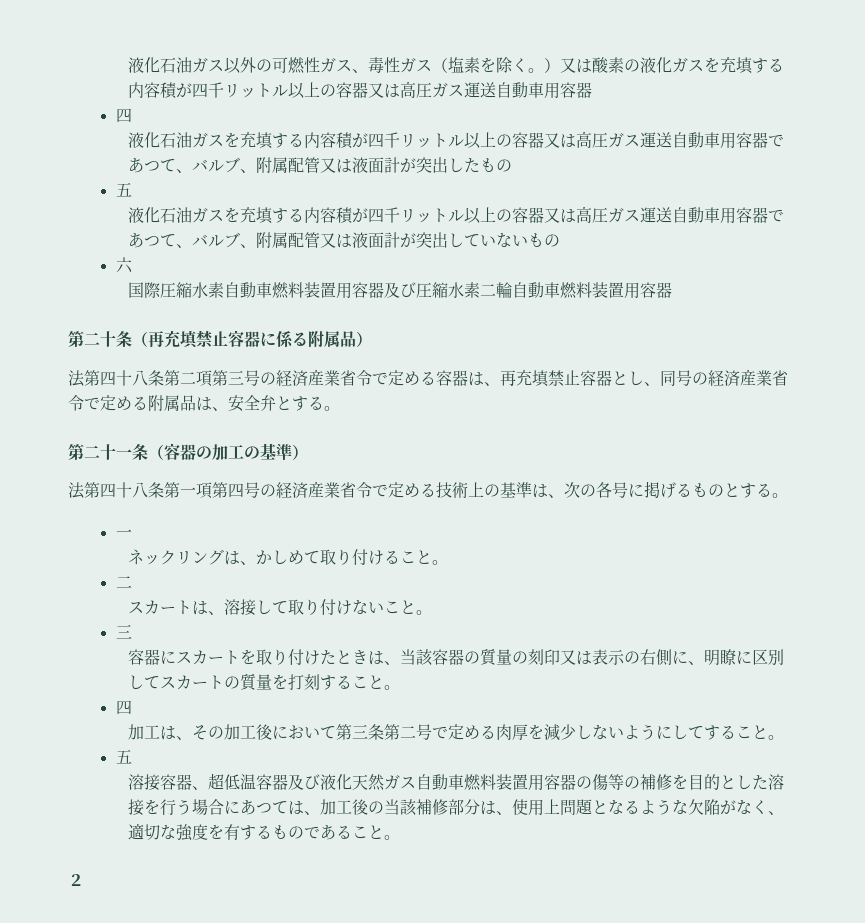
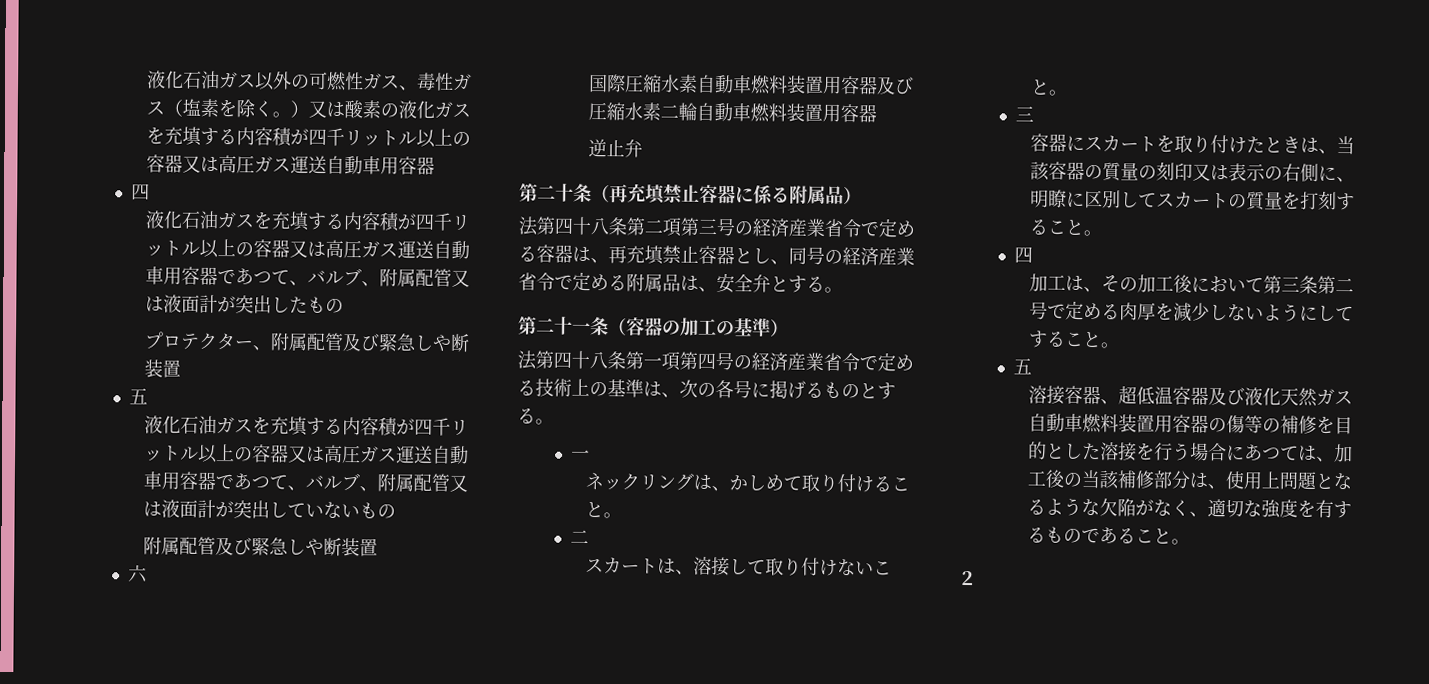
(512, 165) none -> [143,331,470,353] [143,359,181,378] // プロテクター、附属配管及び緊急しや断装置
(560, 240) none -> [142,536,378,557] // 附属配管及び緊急しや断装置
(672, 290) none -> [587,138,643,158] // 逆止弁

